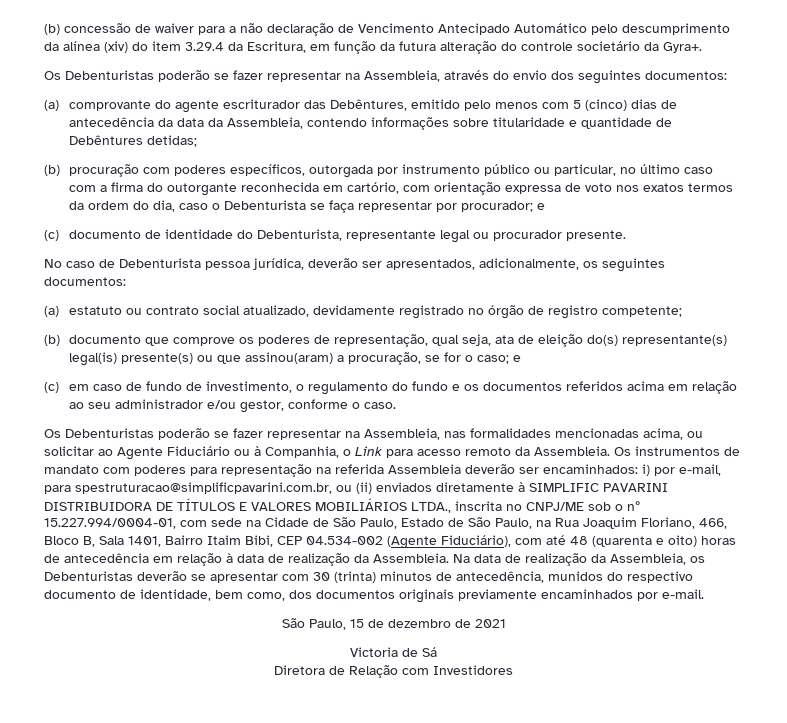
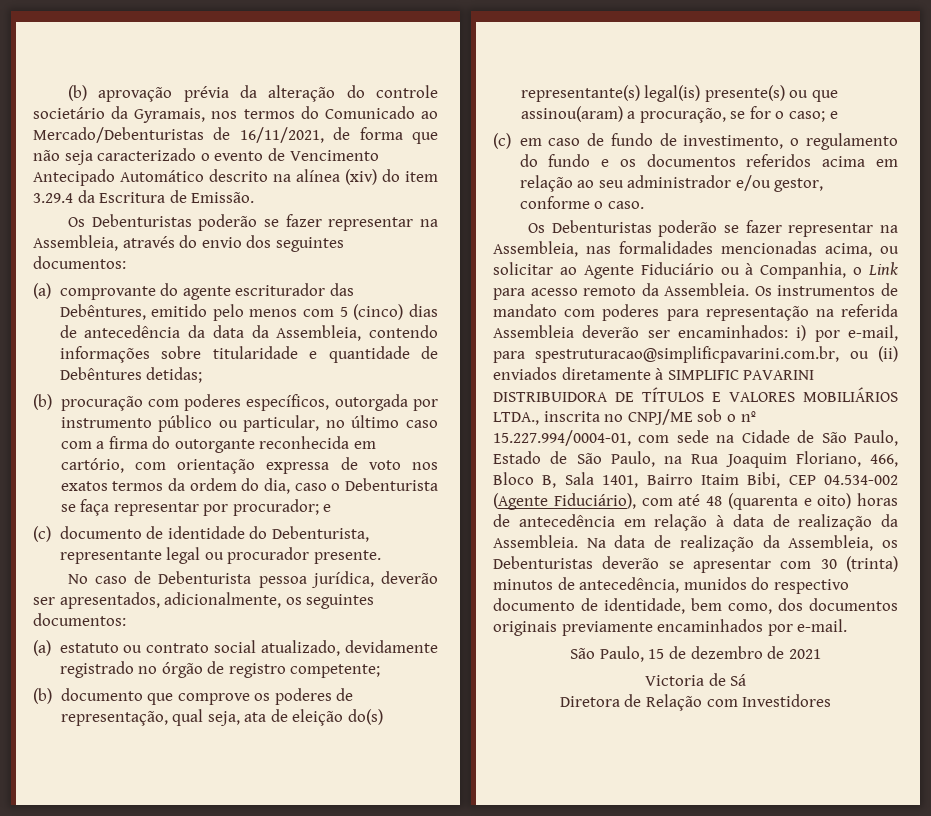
[44,23,334,36] (b) concessão de waiver para a não declaração -> [67,85,438,102] [33,106,439,123] [33,127,438,144] [33,148,264,165] (b) aprovação prévia da alteração do controle societário da Gyramais, nos termos do Comunicado ao Mercado/Debenturistas de 16/11/2021, de forma que não seja caracterizado o evento
[591,23,730,35] [44,42,59,51] pelo descumprimento da -> [209,169,291,182] descrito na
[247,41,702,54] Escritura, em função da futura alteração do controle societário da Gyra+. -> [99,190,255,203] Escritura de Emissão.

